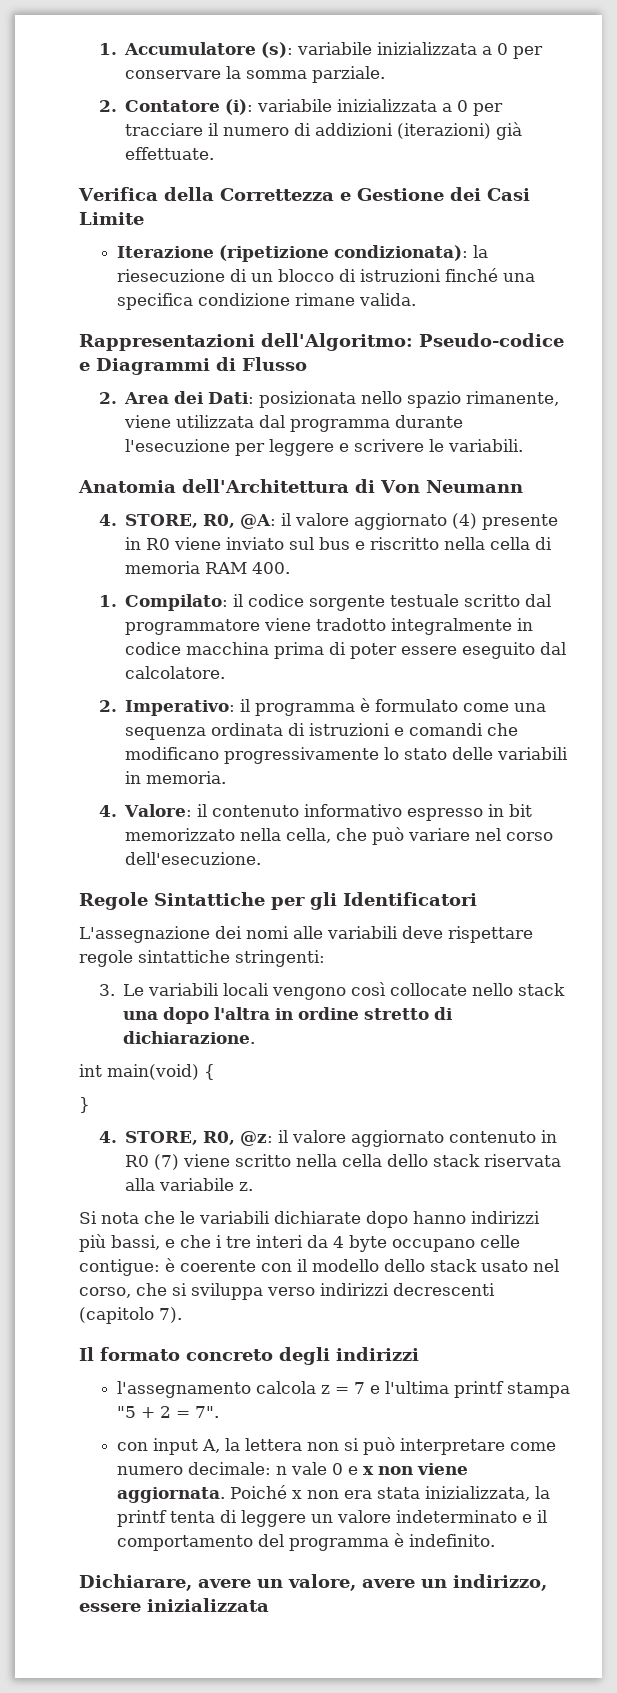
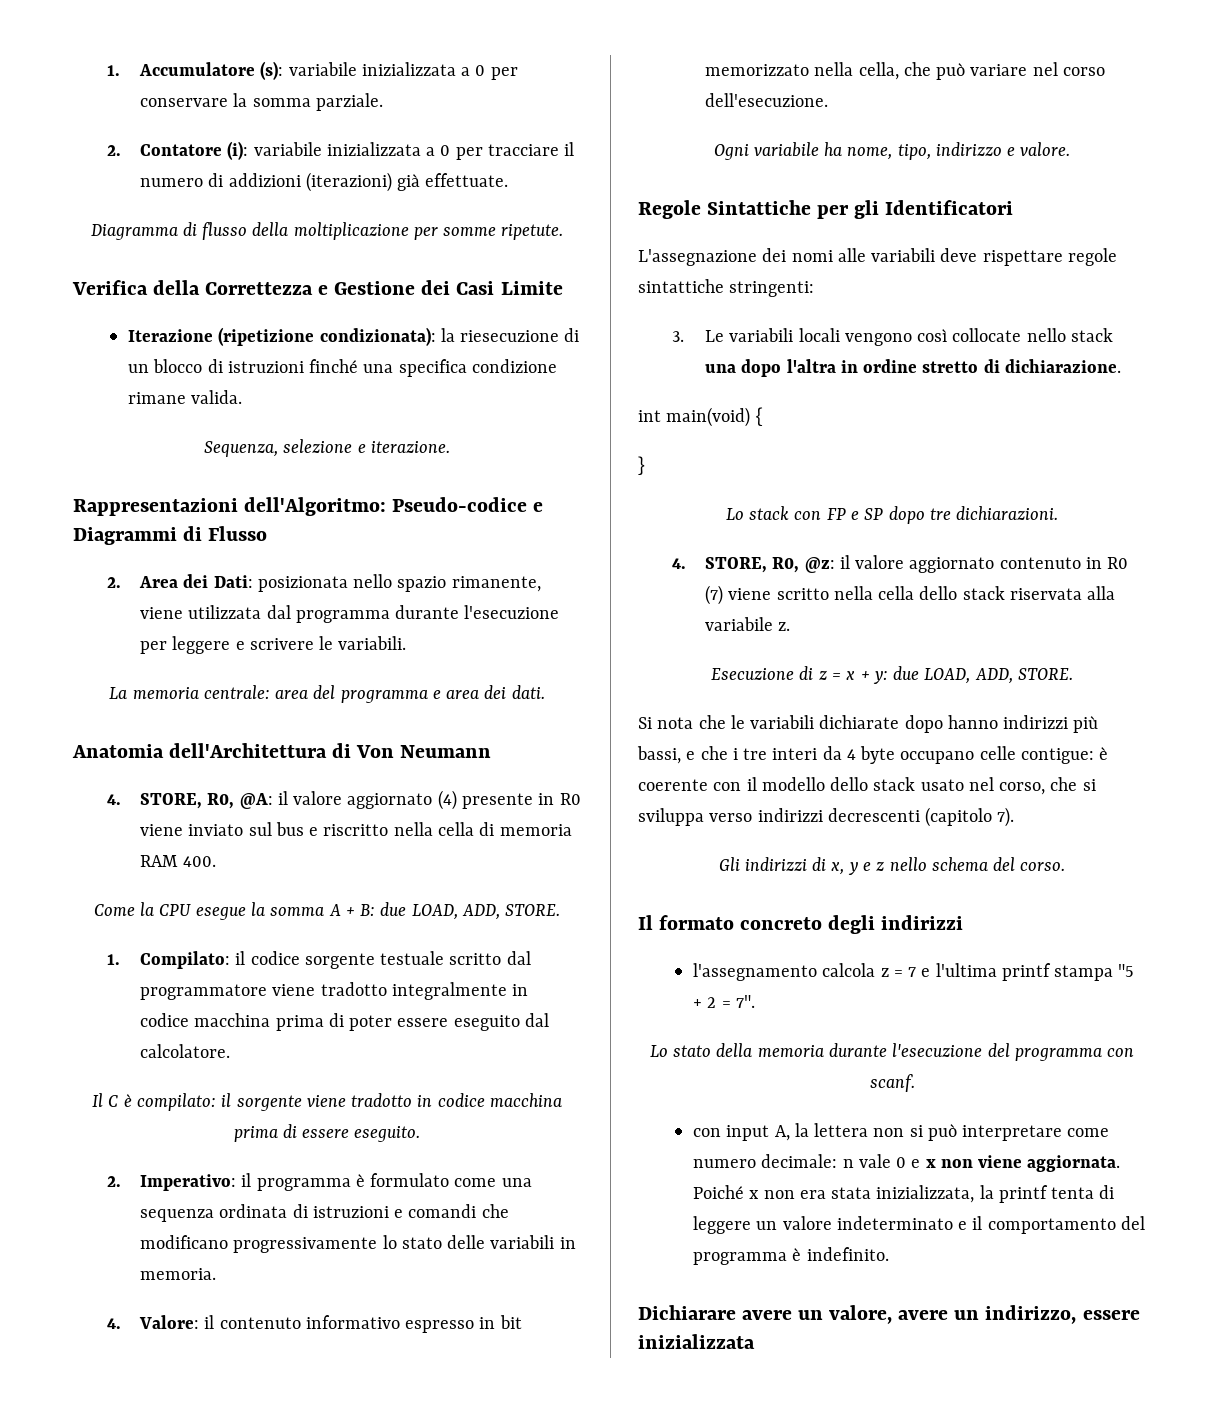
(214, 153) none -> [90,222,564,240] // Diagramma di flusso della moltiplicazione per somme ripetute.
(416, 299) none -> [204,439,450,457] // Sequenza, selezione e iterazione.
(523, 445) none -> [109,685,545,703] // La memoria centrale: area del programma e area dei dati.
(290, 568) none -> [93,902,561,920] // Come la CPU esegue la somma A + B: due LOAD, ADD, STORE.
(225, 672) none -> [92,1093,562,1111] [233,1124,421,1142] // Il C è compilato: il sorgente viene tradotto in codice macchina prima di essere eseguito.
(261, 858) none -> [713,142,1071,160] // Ogni variabile ha nome, tipo, indirizzo e valore.
(90, 1105) none -> [725,506,1059,524] // Lo stack con FP e SP dopo tre dichiarazioni.
(253, 1186) none -> [711,666,1073,684] // Esecuzione di z = x + y: due LOAD, ADD, STORE.
(182, 1315) none -> [718,857,1066,875] // Gli indirizzi di x, y e z nello schema del corso.
(219, 1412) none -> [649,1043,1135,1061] [869,1074,915,1092] // Lo stato della memoria durante l'esecuzione del programma con scanf.
[79,1574,192,1591] Dichiarare, -> [638,1305,736,1320] Dichiarare

